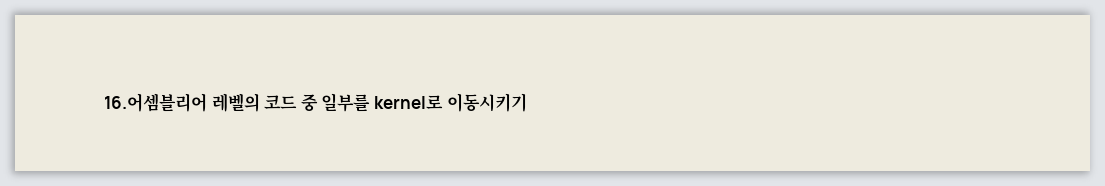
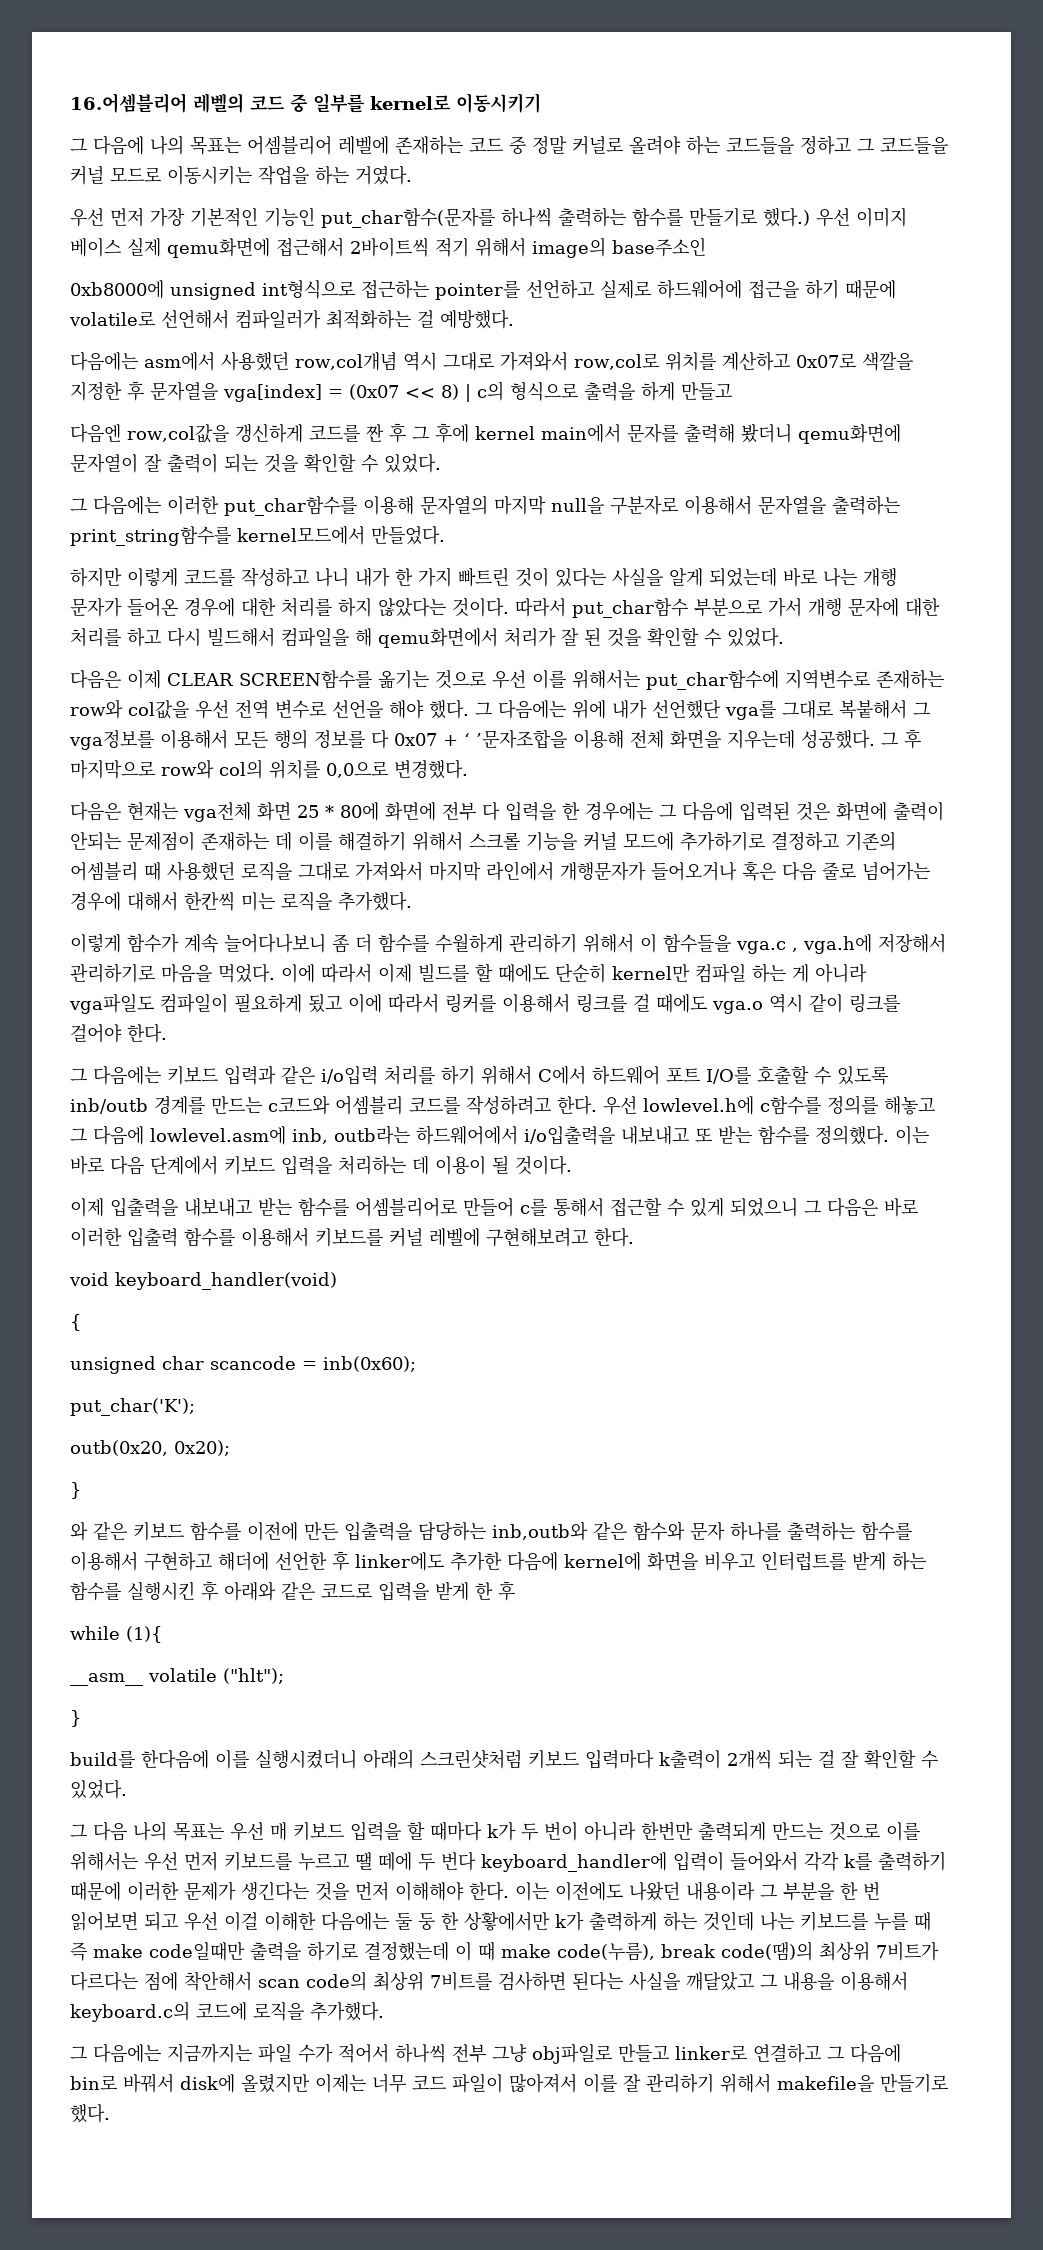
(527, 102) none -> [70,135,948,155] [70,165,412,185] [70,207,907,228] [70,237,706,258] [70,279,896,300] [69,309,514,329] [70,351,913,371] [70,381,732,402] [70,423,901,444] [70,453,441,473] [70,495,900,516] [70,525,445,546] [70,567,897,587] [70,597,940,618] [70,627,784,648] [70,669,944,690] [70,699,930,720] [69,729,921,750] [70,759,468,779] [70,801,944,822] [70,831,896,851] [70,861,930,881] [70,891,412,911] [70,933,946,954] [70,963,867,983] [69,993,900,1014] [70,1023,167,1043] [70,1065,888,1085] [70,1095,935,1115] [70,1125,929,1145] [70,1155,572,1175] [70,1197,918,1217] [70,1227,634,1247] [69,1272,337,1290] [70,1314,81,1331] [70,1356,416,1374] [70,1398,195,1416] [70,1440,230,1456] [70,1482,81,1499] [70,1521,912,1541] [70,1551,926,1571] [70,1581,515,1601] [70,1626,162,1643] [70,1668,284,1686] [70,1710,81,1727] [70,1749,938,1769] [70,1779,127,1799] [70,1821,920,1841] [70,1851,946,1872] [70,1881,880,1901] [70,1911,931,1931] [70,1941,939,1961] [70,1971,908,1991] [70,2001,384,2022] [70,2043,901,2064] [70,2073,948,2093] [70,2103,110,2123] // 그 다음에 나의 목표는 어셈블리어 레벨에 존재하는 코드 중 정말 커널로 올려야 하는 코드들을 정하고 그 코드들을 커널 모드로 이동시키는 작업을 하는 거였다. // 우선 먼저 가장 기본적인 기능인 put_char함수(문자를 하나씩 출력하는 함수를 만들기로 했다.) 우선 이미지 베이스 실제 qemu화면에 접근해서 2바이트씩 적기 위해서 image의 base주소인 // 0xb8000에 unsigned int형식으로 접근하는 pointer를 선언하고 실제로 하드웨어에 접근을 하기 때문에 volatile로 선언해서 컴파일러가 최적화하는 걸 예방했다. // 다음에는 asm에서 사용했던 row,col개념 역시 그대로 가져와서 row,col로 위치를 계산하고 0x07로 색깔을 지정한 후 문자열을 vga[index] = (0x07 << 8) | c의 형식으로 출력을 하게 만들고 // 다음엔 row,col값을 갱신하게 코드를 짠 후 그 후에 kernel main에서 문자를 출력해 봤더니 qemu화면에 문자열이 잘 출력이 되는 것을 확인할 수 있었다. // 그 다음에는 이러한 put_char함수를 이용해 문자열의 마지막 null을 구분자로 이용해서 문자열을 출력하는 print_string함수를 kernel모드에서 만들었다. // 하지만 이렇게 코드를 작성하고 나니 내가 한 가지 빠트린 것이 있다는 사실을 알게 되었는데 바로 나는 개행 문자가 들어온 경우에 대한 처리를 하지 않았다는 것이다. 따라서 put_char함수 부분으로 가서 개행 문자에 대한 처리를 하고 다시 빌드해서 컴파일을 해 qemu화면에서 처리가 잘 된 것을 확인할 수 있었다. // 다음은 이제 CLEAR SCREEN함수를 옮기는 것으로 우선 이를 위해서는 put_char함수에 지역변수로 존재하는 row와 col값을 우선 전역 변수로 선언을 해야 했다. 그 다음에는 위에 내가 선언했단 vga를 그대로 복붙해서 그 vga정보를 이용해서 모든 행의 정보를 다 0x07 + ‘ ’문자조합을 이용해 전체 화면을 지우는데 성공했다. 그 후 마지막으로 row와 col의 위치를 0,0으로 변경했다. // 다음은 현재는 vga전체 화면 25 * 80에 화면에 전부 다 입력을 한 경우에는 그 다음에 입력된 것은 화면에 출력이 안되는 문제점이 존재하는 데 이를 해결하기 위해서 스크롤 기능을 커널 모드에 추가하기로 결정하고 기존의 어셈블리 때 사용했던 로직을 그대로 가져와서 마지막 라인에서 개행문자가 들어오거나 혹은 다음 줄로 넘어가는 경우에 대해서 한칸씩 미는 로직을 추가했다. // 이렇게 함수가 계속 늘어다나보니 좀 더 함수를 수월하게 관리하기 위해서 이 함수들을 vga.c , vga.h에 저장해서 관리하기로 마음을 먹었다. 이에 따라서 이제 빌드를 할 때에도 단순히 kernel만 컴파일 하는 게 아니라 vga파일도 컴파일이 필요하게 됬고 이에 따라서 링커를 이용해서 링크를 걸 때에도 vga.o 역시 같이 링크를 걸어야 한다. // 그 다음에는 키보드 입력과 같은 i/o입력 처리를 하기 위해서 C에서 하드웨어 포트 I/O를 호출할 수 있도록 inb/outb 경계를 만드는 c코드와 어셈블리 코드를 작성하려고 한다. 우선 lowlevel.h에 c함수를 정의를 해놓고 그 다음에 lowlevel.asm에 inb, outb라는 하드웨어에서 i/o입출력을 내보내고 또 받는 함수를 정의했다. 이는 바로 다음 단계에서 키보드 입력을 처리하는 데 이용이 될 것이다. // 이제 입출력을 내보내고 받는 함수를 어셈블리어로 만들어 c를 통해서 접근할 수 있게 되었으니 그 다음은 바로 이러한 입출력 함수를 이용해서 키보드를 커널 레벨에 구현해보려고 한다. // void keyboard_handler(void) // { // unsigned char scancode = inb(0x60); // put_char('K'); // outb(0x20, 0x20); // } // 와 같은 키보드 함수를 이전에 만든 입출력을 담당하는 inb,outb와 같은 함수와 문자 하나를 출력하는 함수를 이용해서 구현하고 해더에 선언한 후 linker에도 추가한 다음에 kernel에 화면을 비우고 인터럽트를 받게 하는 함수를 실행시킨 후 아래와 같은 코드로 입력을 받게 한 후 // while (1){ // __asm__ volatile ("hlt"); // } // build를 한다음에 이를 실행시켰더니 아래의 스크린샷처럼 키보드 입력마다 k출력이 2개씩 되는 걸 잘 확인할 수 있었다. // 그 다음 나의 목표는 우선 매 키보드 입력을 할 때마다 k가 두 번이 아니라 한번만 출력되게 만드는 것으로 이를 위해서는 우선 먼저 키보드를 누르고 땔 떼에 두 번다 keyboard_handler에 입력이 들어와서 각각 k를 출력하기 때문에 이러한 문제가 생긴다는 것을 먼저 이해해야 한다. 이는 이전에도 나왔던 내용이라 그 부분을 한 번 읽어보면 되고 우선 이걸 이해한 다음에는 둘 둥 한 상홯에서만 k가 출력하게 하는 것인데 나는 키보드를 누를 때 즉 make code일때만 출력을 하기로 결정했는데 이 때 make code(누름), break code(땜)의 최상위 7비트가 다르다는 점에 착안해서 scan code의 최상위 7비트를 검사하면 된다는 사실을 깨달았고 그 내용을 이용해서 keyboard.c의 코드에 로직을 추가했다. // 그 다음에는 지금까지는 파일 수가 적어서 하나씩 전부 그냥 obj파일로 만들고 linker로 연결하고 그 다음에 bin로 바꿔서 disk에 올렸지만 이제는 너무 코드 파일이 많아져서 이를 잘 관리하기 위해서 makefile을 만들기로 했다.

